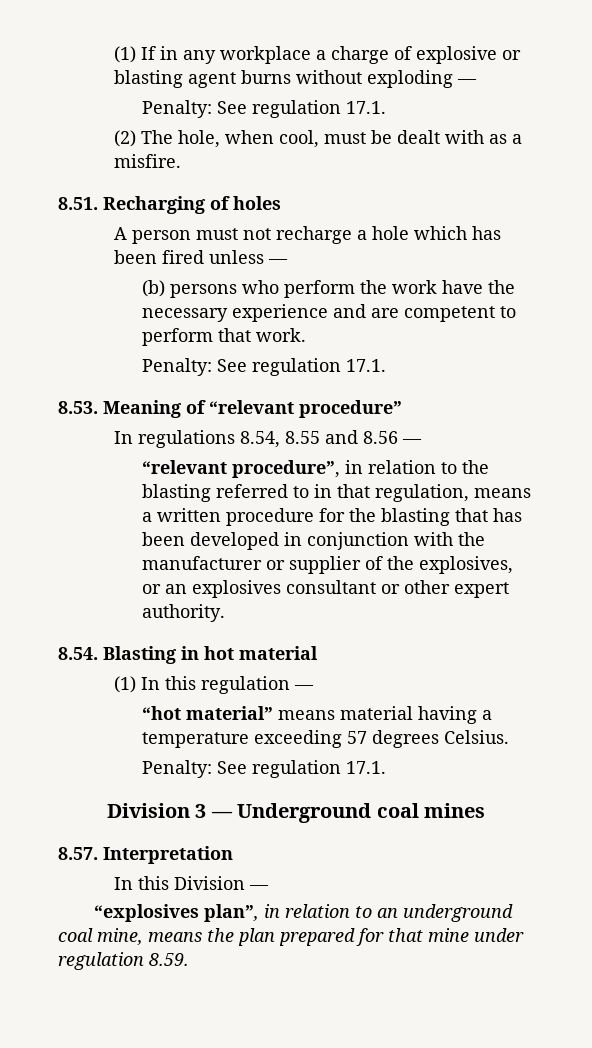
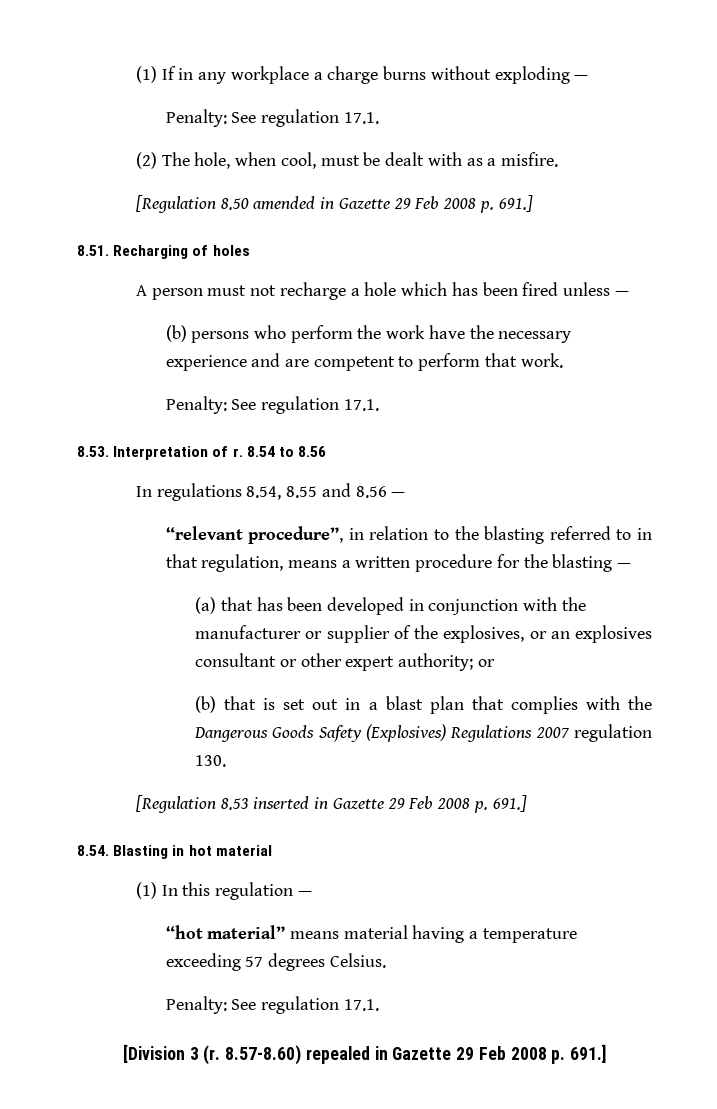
[394,46,522,64] [114,70,237,88] of explosive or blasting agent -> (379, 75) none
(182, 161) none -> [136,195,533,213] // [Regulation 8.50 amended in Gazette 29 Feb 2008 p. 691.]
[103,400,402,418] Meaning of “relevant procedure” -> [113,446,327,460] Interpretation of r. 8.54 to 8.56
(451, 517) none -> [617,563,632,568] [195,597,217,614] — // (a)
[142,604,226,622] authority. -> [397,653,495,671] [195,696,652,714] [194,724,652,742] [195,755,227,767] [136,795,527,813] authority; or // (b) that is set out in a blast plan that complies with the Dangerous Goods Safety (Explosives) Regulations 2007 regulation 130. // [Regulation 8.53 inserted in Gazette 29 Feb 2008 p. 691.]
[107,803,485,823] [58,846,233,864] [114,876,270,890] [94,904,514,922] [58,928,524,946] [58,952,189,970] Division 3 — Underground coal mines // 8.57. Interpretation // In this Division — // “explosives plan”, in relation to an underground coal mine, means the plan prepared for that mine under regulation 8.59. -> [123,1044,606,1065] [Division 3 (r. 8.57-8.60) repealed in Gazette 29 Feb 2008 p. 691.]

